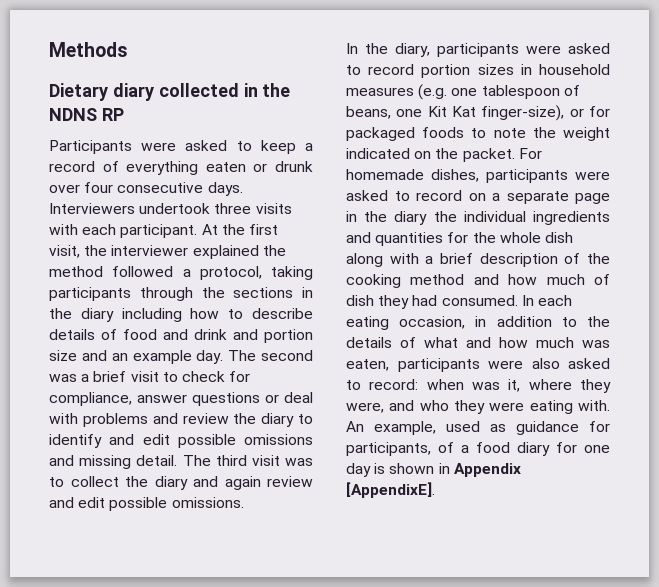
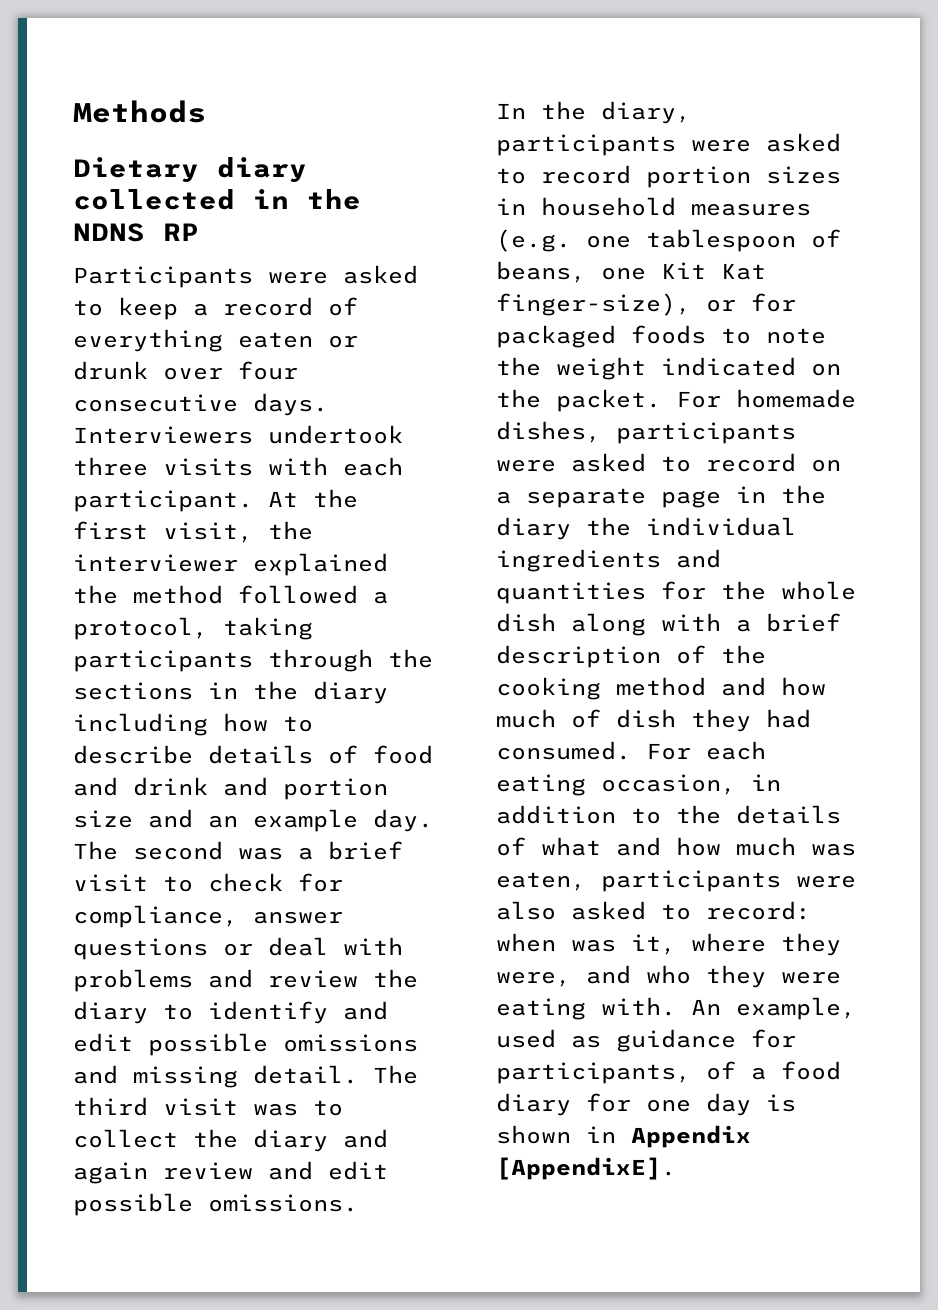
[521,295,534,306] In -> [646,743,691,760] For

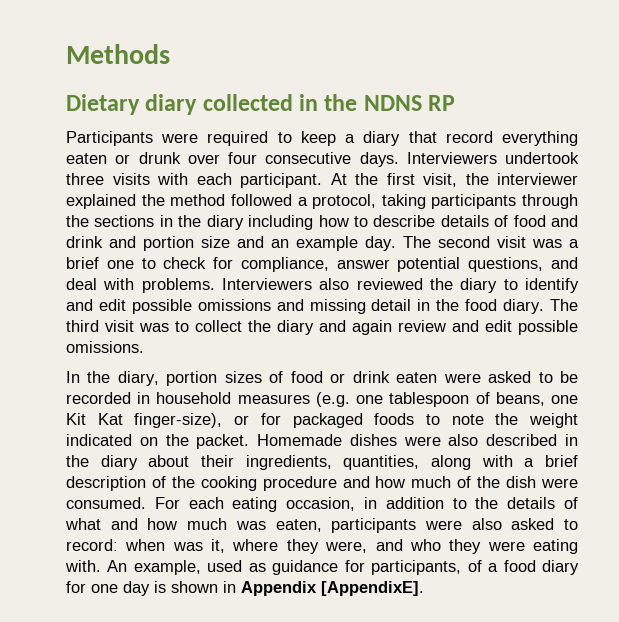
[343,265,418,284] asked -> [207,131,269,146] required
[223,297,358,316] record of -> [363,131,493,146] diary that record
(223, 850) none -> [497,236,526,248] visit
[73,874,148,892] visit -> [106,260,134,269] one
[73,937,403,960] [73,969,358,992] questions or deal with problems and review -> [397,257,578,272] [66,278,423,293] potential questions, and deal with problems. Interviewers also reviewed
[253,1065,358,1084] detail. -> [371,299,545,314] detail in the food diary.
[496,133,841,156] [496,165,841,188] participants were asked to record portion sizes -> [166,371,578,386] [66,392,131,404] portion sizes of food or drink eaten were asked to be recorded
[676,389,856,408] [496,421,796,444] [496,453,841,472] [496,485,826,508] [496,517,796,540] [496,549,721,572] [496,581,856,604] [496,613,556,632] For homemade dishes, participants were asked to record on a separate page in the diary the individual ingredients and quantities for the whole dish -> [257,434,578,446] [66,455,420,470] Homemade dishes were also described in the diary about their ingredients, quantities,
[616,677,706,696] method -> [262,476,337,491] procedure
[616,709,811,732] dish they had -> [477,476,579,488] the dish were

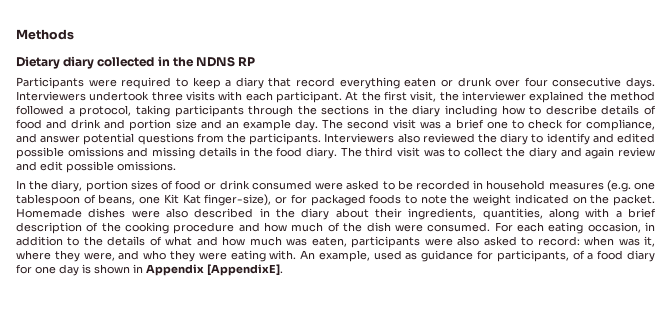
(329, 264) none -> [16,133,37,143] and
[468,257,578,272] [66,278,215,293] questions, and deal with problems. -> [137,133,322,145] questions from the participants.
[98,299,126,311] edit -> [617,133,656,143] edited
[371,299,412,311] detail -> [198,147,237,157] details
[396,372,438,383] eaten -> [251,180,312,190] consumed

